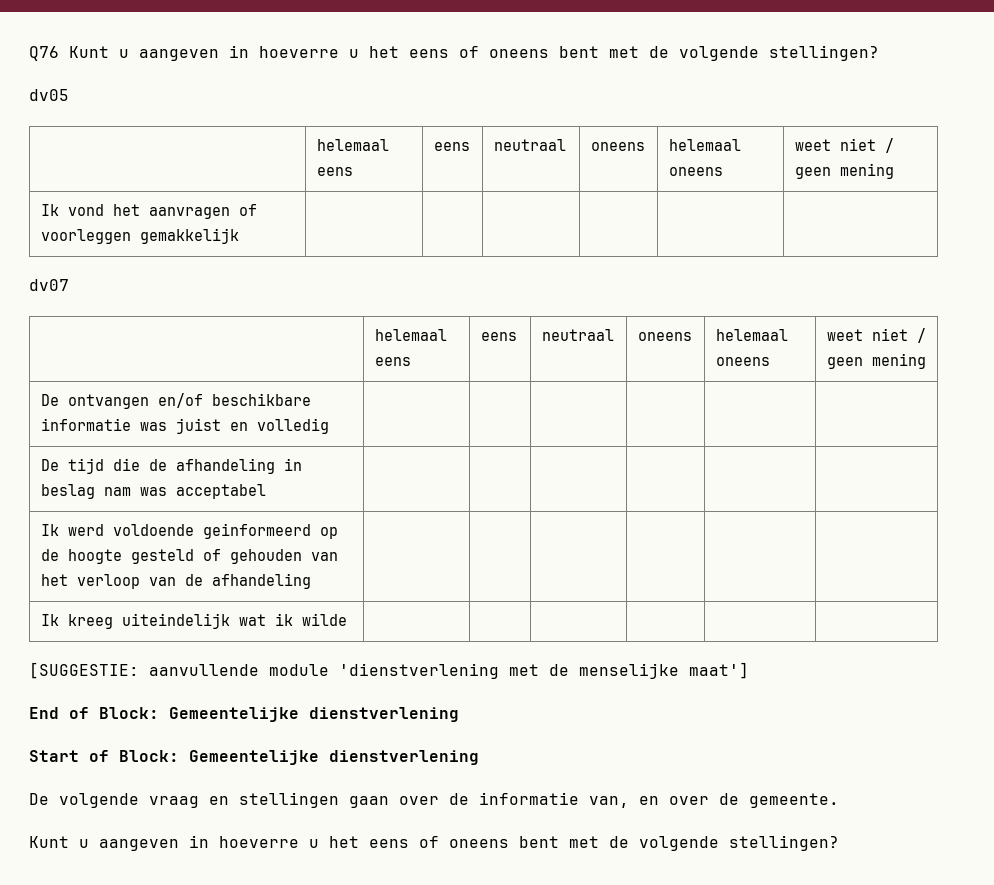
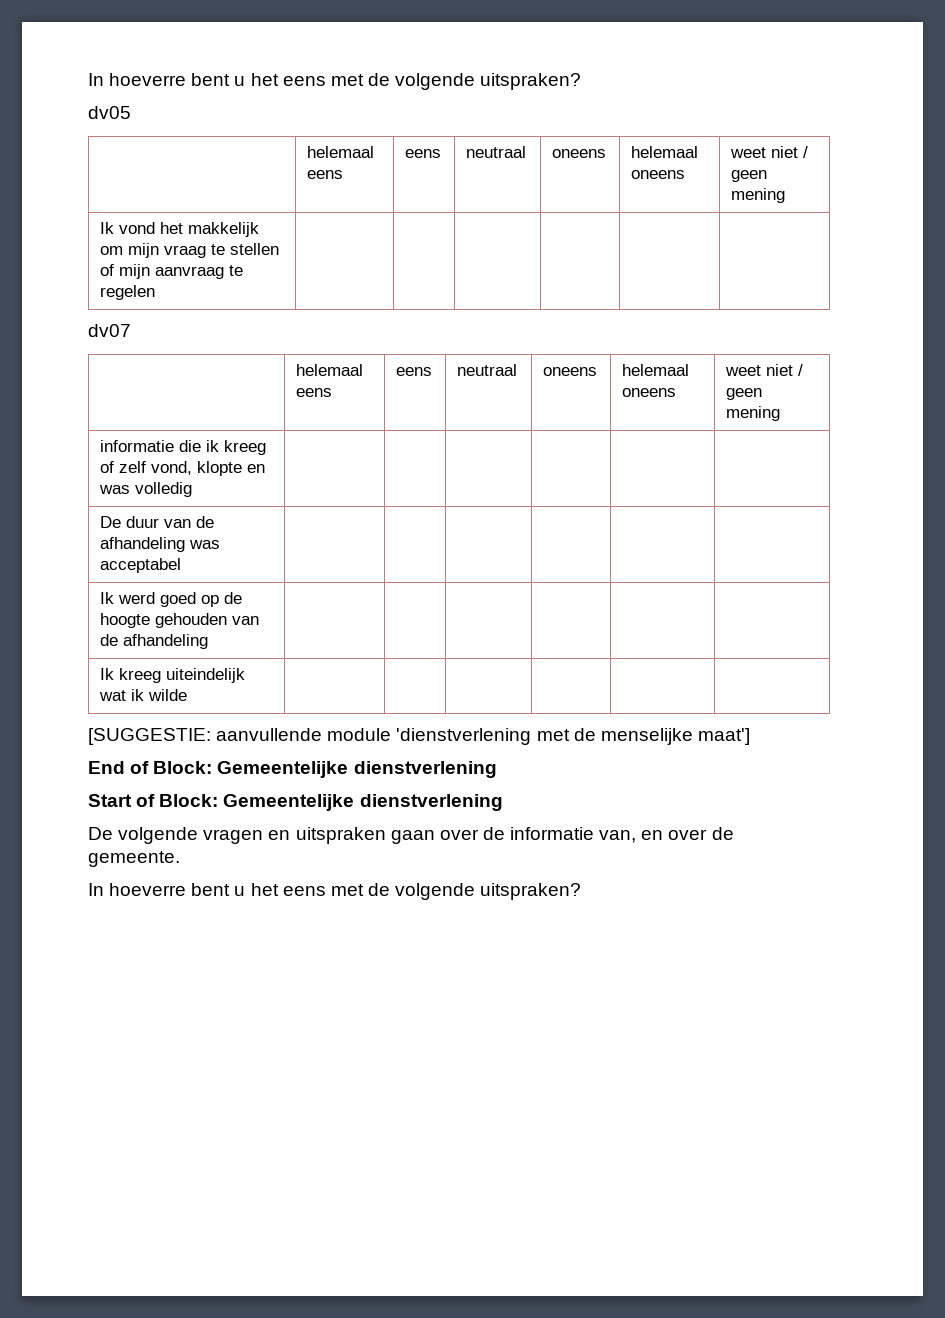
[29,45,879,61] Q76 Kunt u aangeven in hoeverre u het eens of oneens bent met de volgende stellingen? -> [88,73,582,90] In hoeverre bent u het eens met de volgende uitspraken?
[148,204,257,219] [40,228,239,244] aanvragen of voorleggen gemakkelijk -> [188,222,260,237] [100,243,280,258] [100,264,244,279] [100,285,156,300] makkelijk om mijn vraag te stellen of mijn aanvraag te regelen
[40,393,311,409] [40,418,329,434] [40,458,302,474] [40,484,131,499] De ontvangen en/of beschikbare informatie was juist en volledig | | | | | | // De tijd die de afhandeling in beslag nam -> [100,440,267,455] [100,461,266,476] [99,482,193,497] [100,516,215,528] [100,537,186,552] informatie die ik kreeg of zelf vond, klopte en was volledig | | | | | | // De duur van de afhandeling
[112,523,311,539] voldoende geinformeerd -> [160,592,197,607] goed
[130,549,338,564] [40,574,140,589] gesteld of gehouden van het verloop -> [155,613,228,628] gehouden
[149,792,339,808] vraag en stellingen -> [203,827,386,844] vragen en uitspraken
[29,835,839,851] Kunt u aangeven in hoeverre u het eens of oneens bent met de volgende stellingen? -> [88,883,582,900] In hoeverre bent u het eens met de volgende uitspraken?

